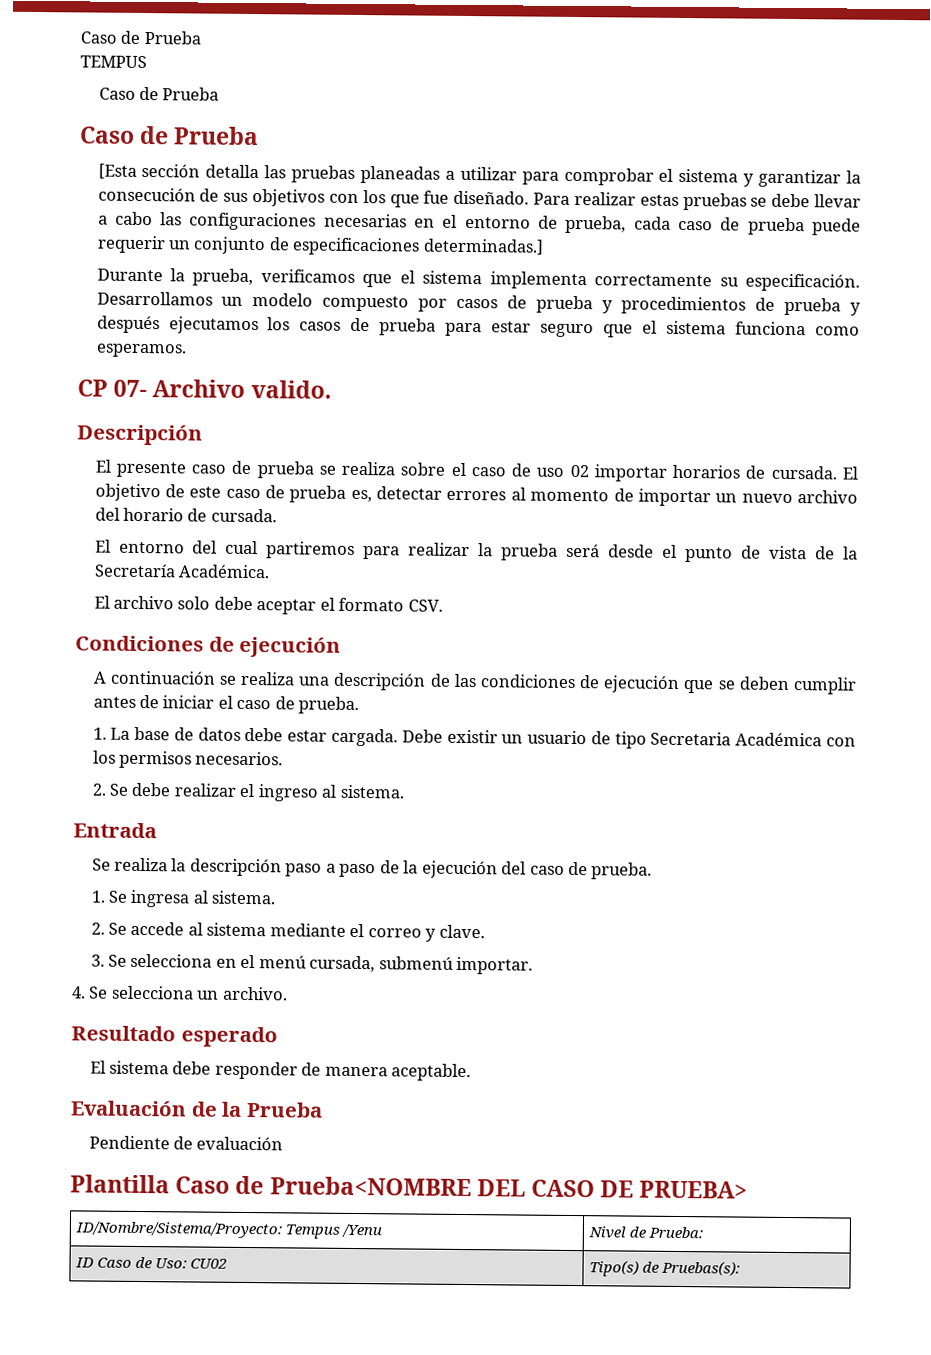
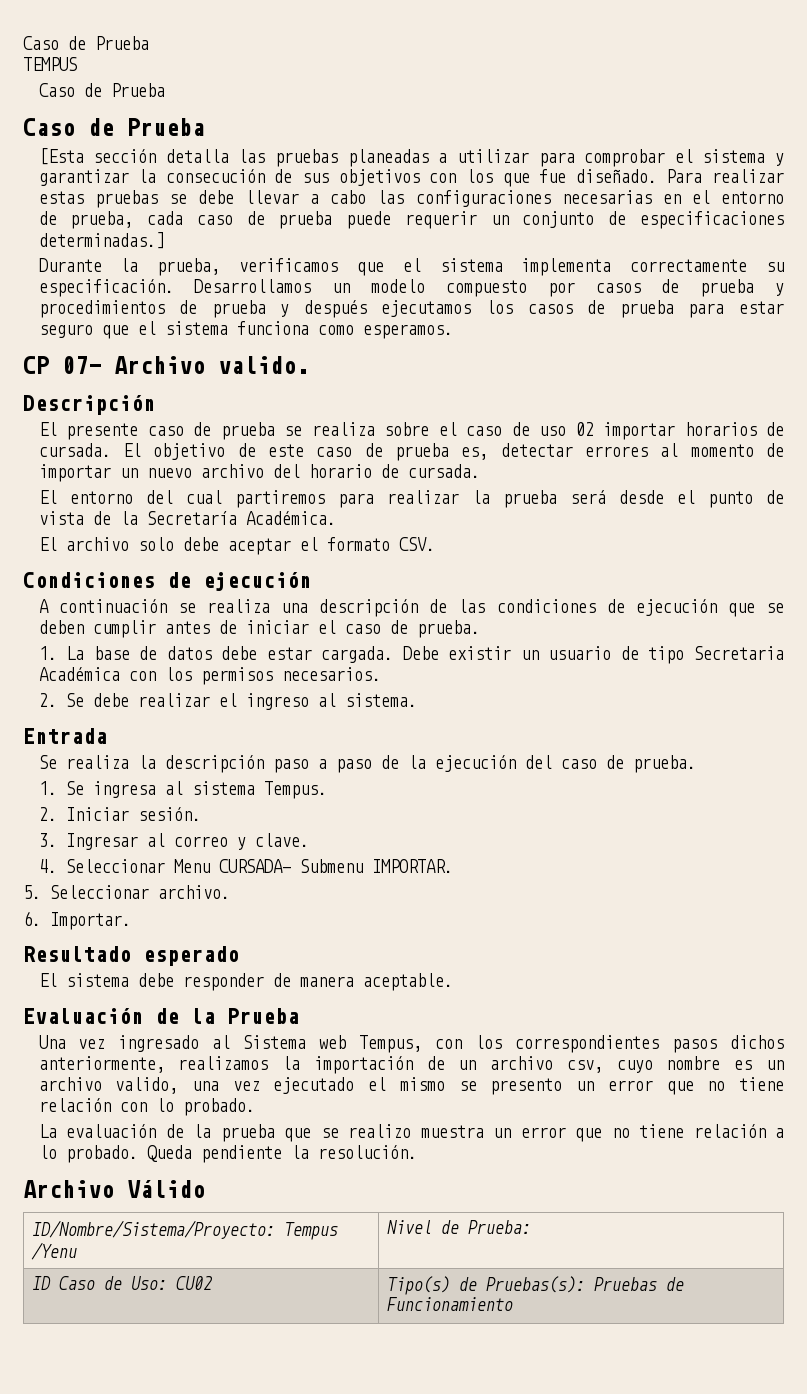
[211,890,277,905] [90,921,485,942] [90,953,534,975] [72,985,220,1000] sistema. // 2. Se accede al sistema mediante el correo y clave. // 3. Se selecciona en el menú cursada, submenú importar. // 4. Se selecciona un -> [191,781,327,799] [38,807,201,821] [38,833,309,850] [38,859,453,873] [23,885,149,899] sistema Tempus. // 2. Iniciar sesión. // 3. Ingresar al correo y clave. // 4. Seleccionar Menu CURSADA- Submenu IMPORTAR. // 5. Seleccionar
(288, 993) none -> [23,911,131,930] // 6. Importar.
[88,1135,284,1151] [70,1174,749,1199] Pendiente de evaluación // Plantilla Caso de Prueba<NOMBRE DEL CASO DE PRUEBA> -> [38,1035,784,1053] [38,1056,785,1074] [38,1077,784,1095] [38,1098,255,1116] [38,1124,784,1142] [38,1145,417,1163] [23,1180,205,1198] Una vez ingresado al Sistema web Tempus, con los correspondientes pasos dichos anteriormente, realizamos la importación de un archivo csv, cuyo nombre es un archivo valido, una vez ejecutado el mismo se presento un error que no tiene relación con lo probado. // La evaluación de la prueba que se realizo muestra un error que no tiene relación a lo probado. Queda pendiente la resolución. // Archivo Válido
(741, 1268) none -> [593,1277,684,1291] [386,1297,513,1311] Pruebas de Funcionamiento

